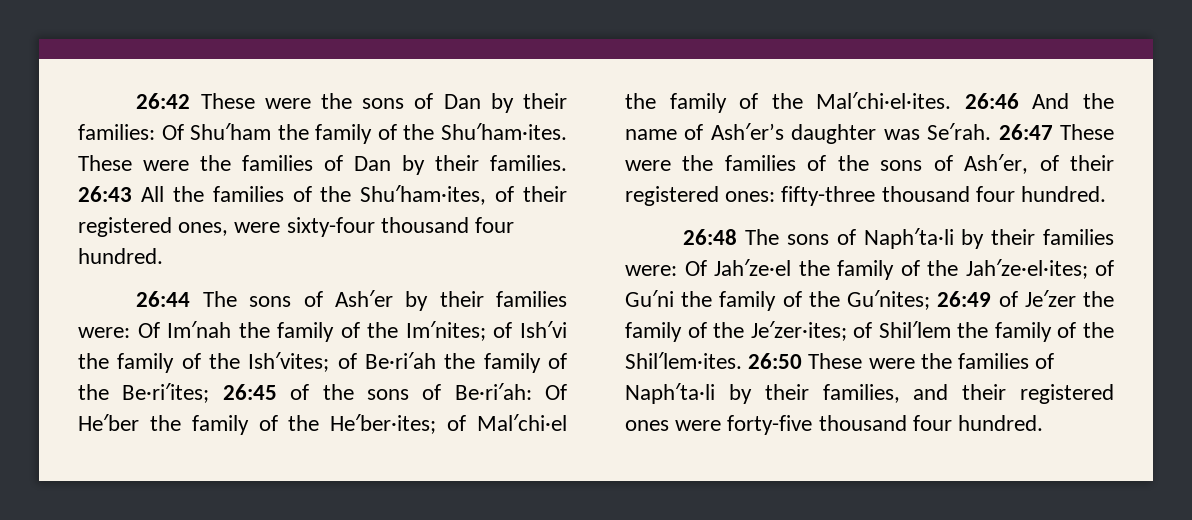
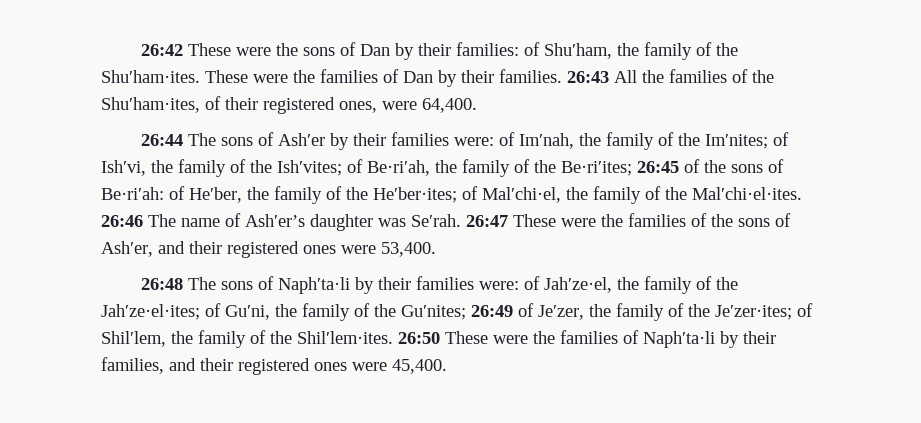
[161,123,272,140] Of Shu′ham -> [523,42,612,59] of Shu′ham,
[286,217,515,237] [78,248,163,264] sixty-four thousand four hundred. -> [422,98,477,113] 64,400.
[137,321,232,338] Of Im′nah -> [498,132,574,149] of Im′nah,
[519,321,567,338] Ish′vi -> [101,160,146,176] Ish′vi,
[364,352,436,369] Be·ri′ah -> [367,160,430,176] Be·ri′ah,
[545,384,567,400] [78,414,139,431] Of He′ber -> [169,186,242,203] of He′ber,
[477,414,567,431] Mal′chi·el -> [482,187,561,203] Mal′chi·el,
[1032,93,1114,109] And the -> [148,214,176,227] The
[1039,155,1114,171] [625,186,1107,206] of their registered ones: fifty-three thousand four hundred. -> [158,241,436,258] and their registered ones were 53,400.
[684,259,791,276] Of Jah′ze·el -> [523,276,612,293] of Jah′ze·el,
[625,290,674,307] Gu′ni -> [225,305,270,320] Gu′ni,
[1024,290,1076,307] Je′zer -> [538,305,584,320] Je′zer,
[878,321,951,338] Shil′lem -> [101,331,166,347] Shil′lem,
[727,415,1044,435] forty-five thousand four hundred. -> [392,359,447,374] 45,400.

